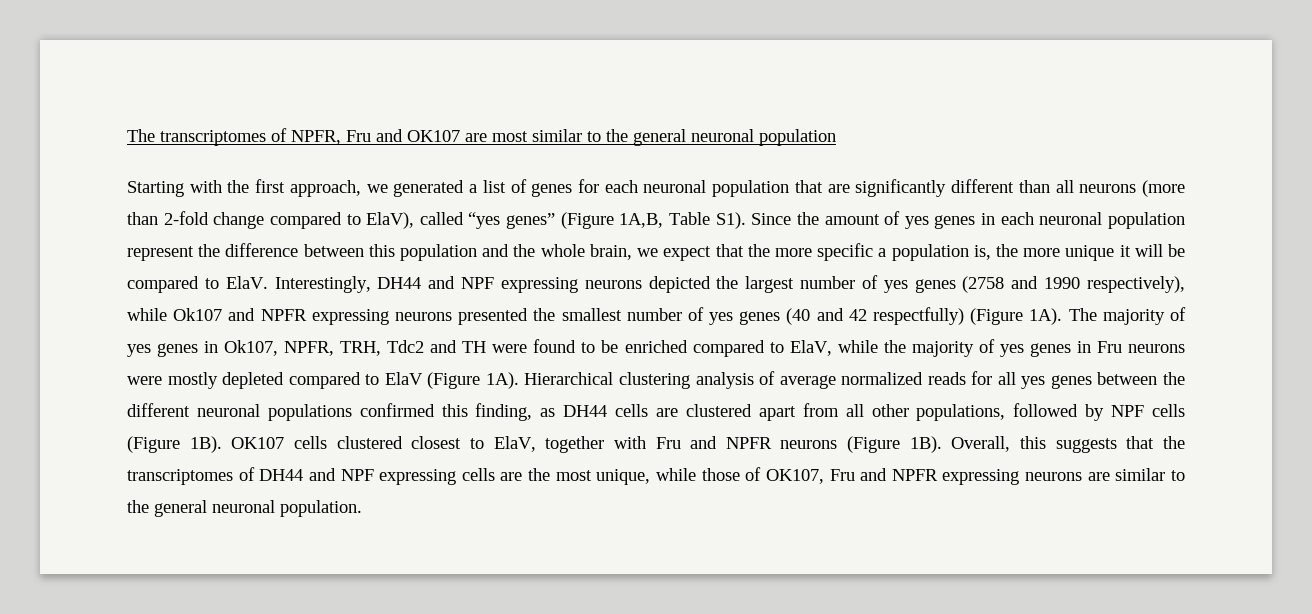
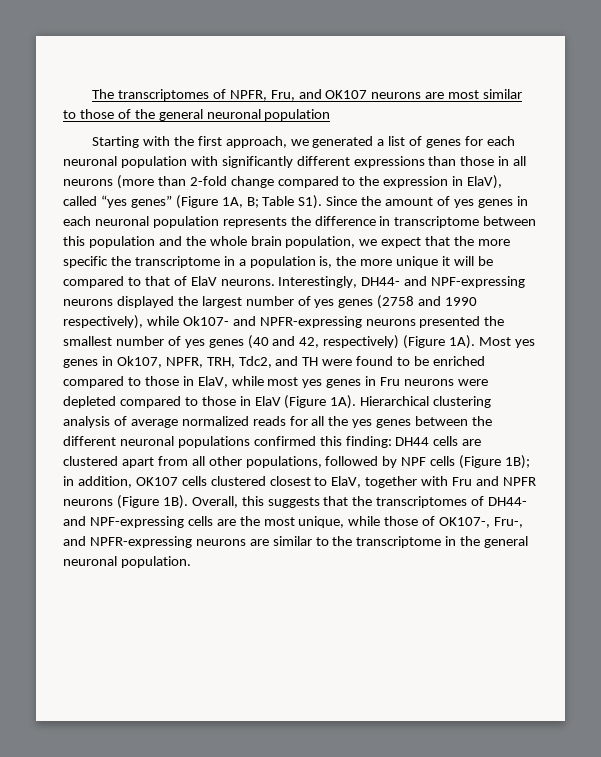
[346,130,371,142] Fru -> [270,90,295,101] Fru,
(460, 136) none -> [371,92,422,99] neurons
(601, 136) none -> [79,109,131,119] those of
[794,179,1050,197] that are significantly different than -> [190,156,510,168] with significantly different expressions than those in
(361, 219) none -> [359,176,464,188] the expression in
[619,213,664,228] 1A,B, -> [221,197,259,208] 1A, B;
[127,246,194,261] represent -> [222,217,287,228] represents
(299, 250) none -> [379,216,480,228] in transcriptome
[589,244,632,260] brain, -> [250,236,356,248] brain population,
(874, 252) none -> [110,256,235,268] the transcriptome in
[225,276,711,293] ElaV. Interestingly, DH44 and NPF expressing neurons depicted -> [144,276,526,288] [63,296,174,308] that of ElaV neurons. Interestingly, DH44- and NPF-expressing neurons displayed
[173,308,389,325] Ok107 and NPFR expressing -> [182,316,362,328] Ok107- and NPFR-expressing
[848,307,1186,325] 42 respectfully) (Figure 1A). The majority of -> [299,335,512,349] 42, respectively) (Figure 1A). Most
[387,340,425,353] Tdc2 -> [238,356,272,368] Tdc2,
[789,339,995,357] ElaV, while the majority of -> [144,376,299,388] those in ElaV, while most
[167,372,218,389] mostly -> (488, 382) none
(380, 379) none -> [201,396,251,406] those in
(1016, 378) none -> [328,416,349,426] the
[475,403,556,421] finding, as -> [345,436,392,448] finding:
[189,436,222,453] 1B). -> [505,455,531,469] [63,476,132,488] 1B); in addition,
[259,468,457,485] DH44 and NPF expressing -> [488,497,528,506] [63,516,184,528] DH44- and NPF-expressing
[765,468,1020,485] OK107, Fru and NPFR expressing -> [439,517,524,528] [63,536,192,548] OK107-, Fru-, and NPFR-expressing
(149, 506) none -> [356,536,481,548] transcriptome in the

